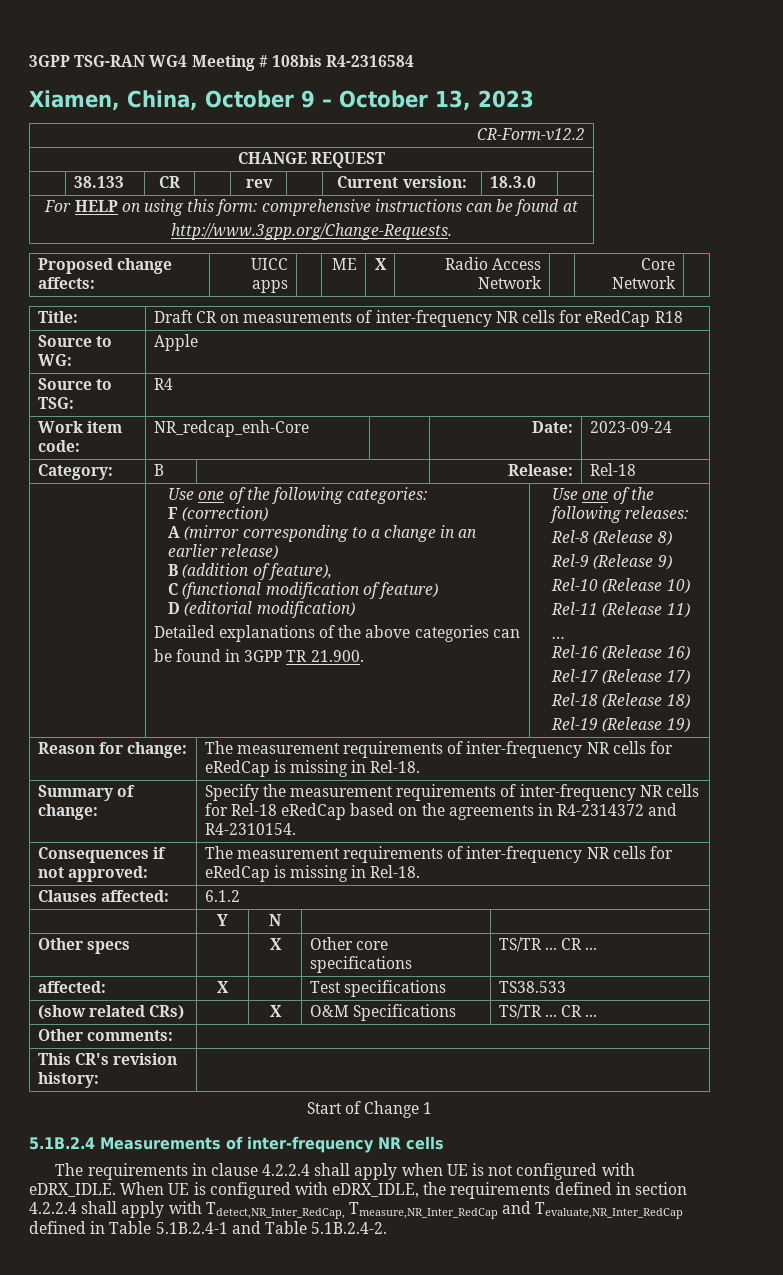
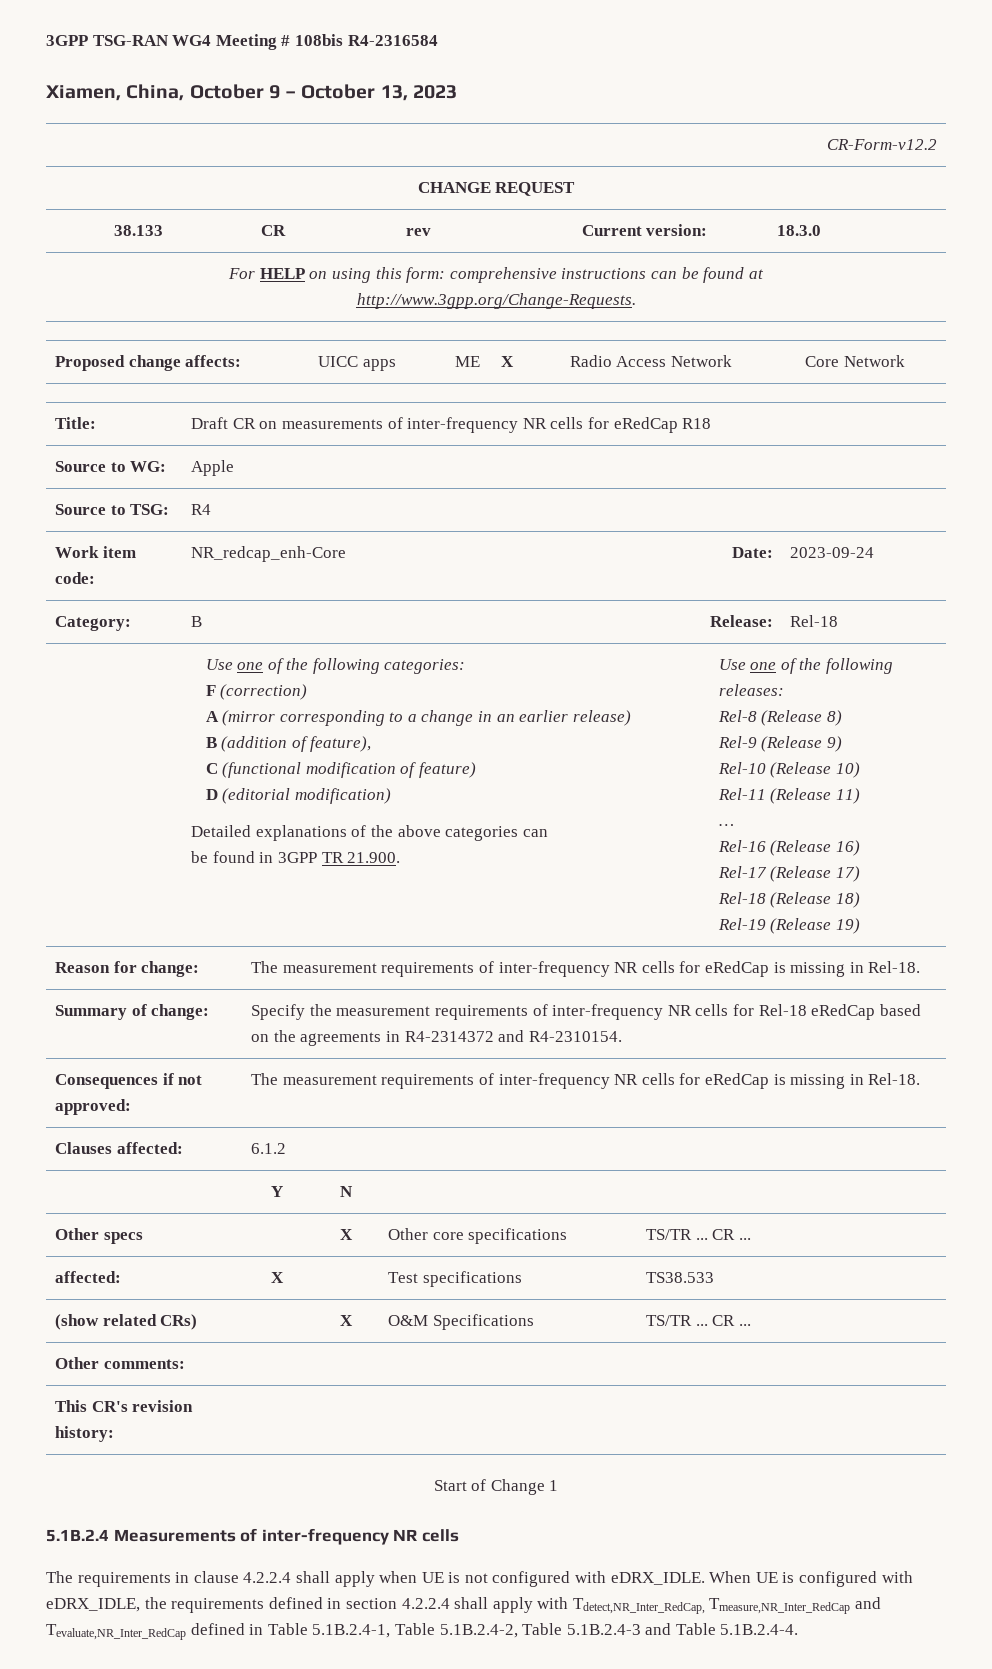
[155,1222,228,1234] 5.1B.2.4-1 -> [312,1623,641,1638] 5.1B.2.4-1, Table 5.1B.2.4-2, Table 5.1B.2.4-3
[311,1222,388,1234] 5.1B.2.4-2. -> [720,1624,799,1635] 5.1B.2.4-4.

